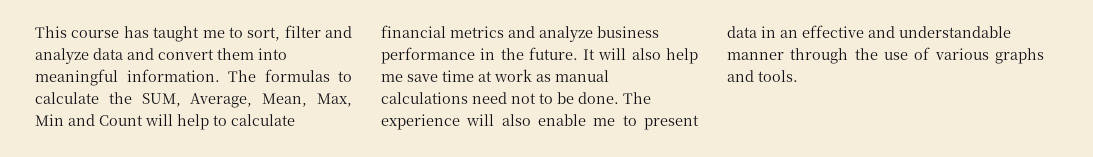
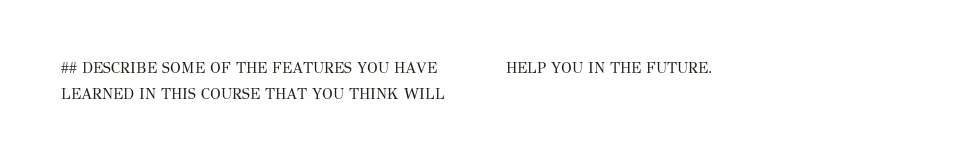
[35,25,352,42] [35,48,287,64] [35,69,352,86] [35,92,353,108] [35,114,295,130] [381,25,659,42] [381,47,698,64] [381,69,609,82] [381,92,651,104] [381,114,699,130] [727,25,1011,38] [727,47,1044,64] [727,70,798,82] This course has taught me to sort, filter and analyze data and convert them into meaningful information. The formulas to calculate the SUM, Average, Mean, Max, Min and Count will help to calculate financial metrics and analyze business performance in the future. It will also help me save time at work as manual calculations need not to be done. The experience will also enable me to present data in an effective and understandable manner through the use of various graphs and tools. -> [61,61,437,74] [61,87,445,100] [506,62,712,73] ## DESCRIBE SOME OF THE FEATURES YOU HAVE LEARNED IN THIS COURSE THAT YOU THINK WILL HELP YOU IN THE FUTURE.

